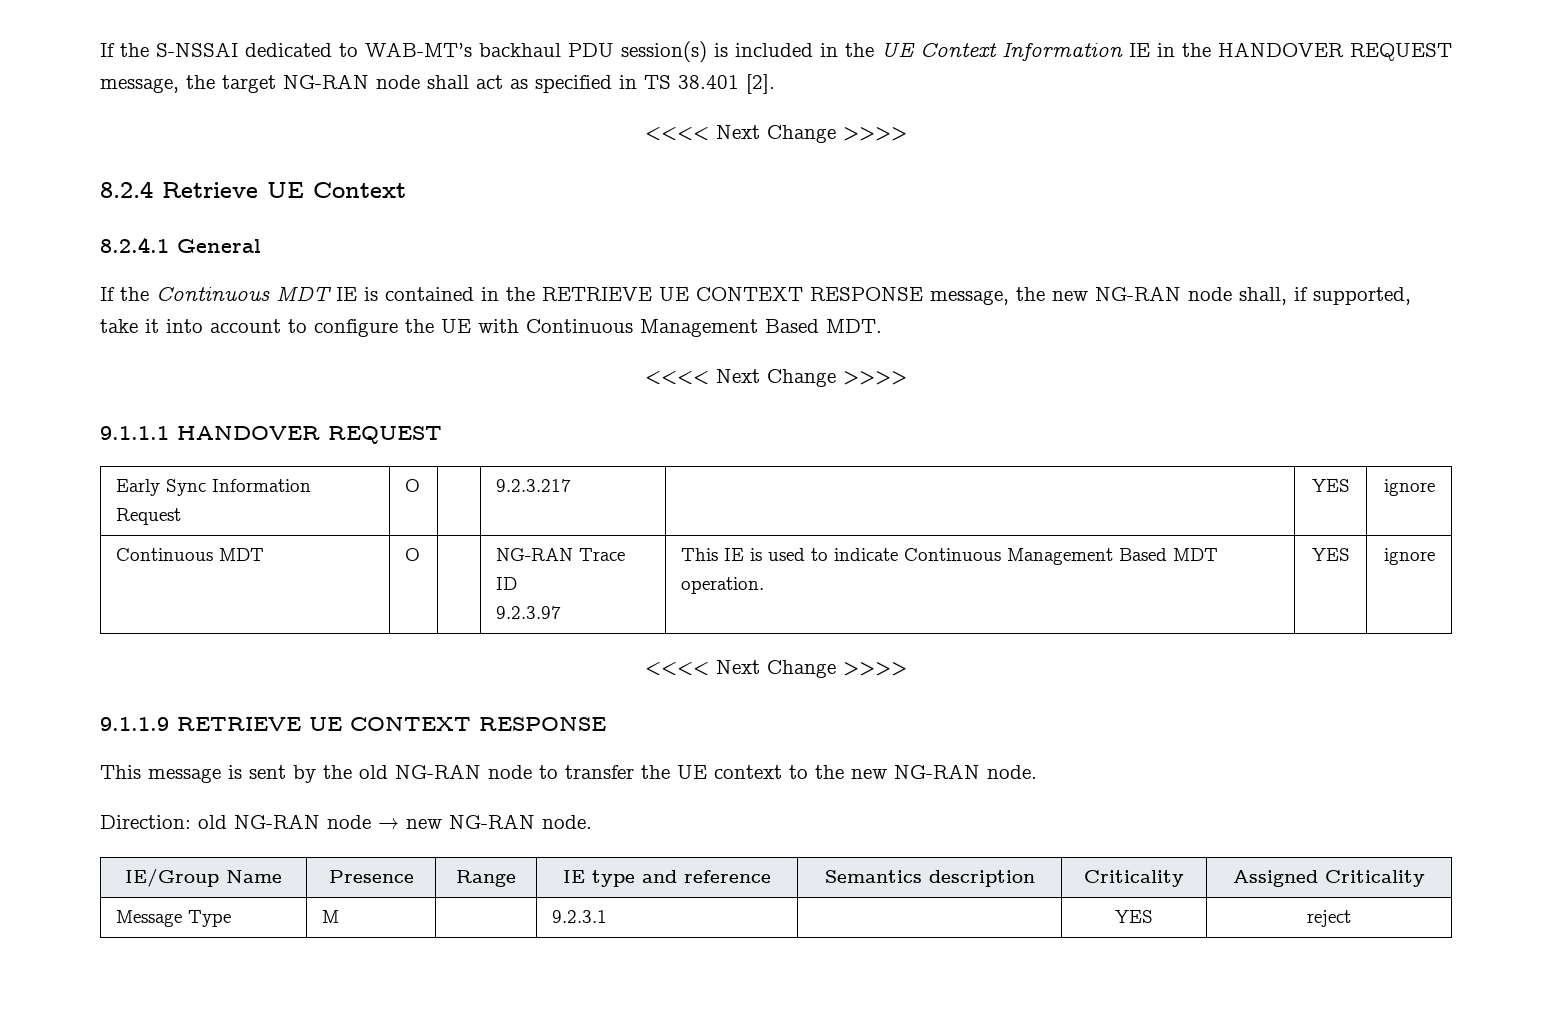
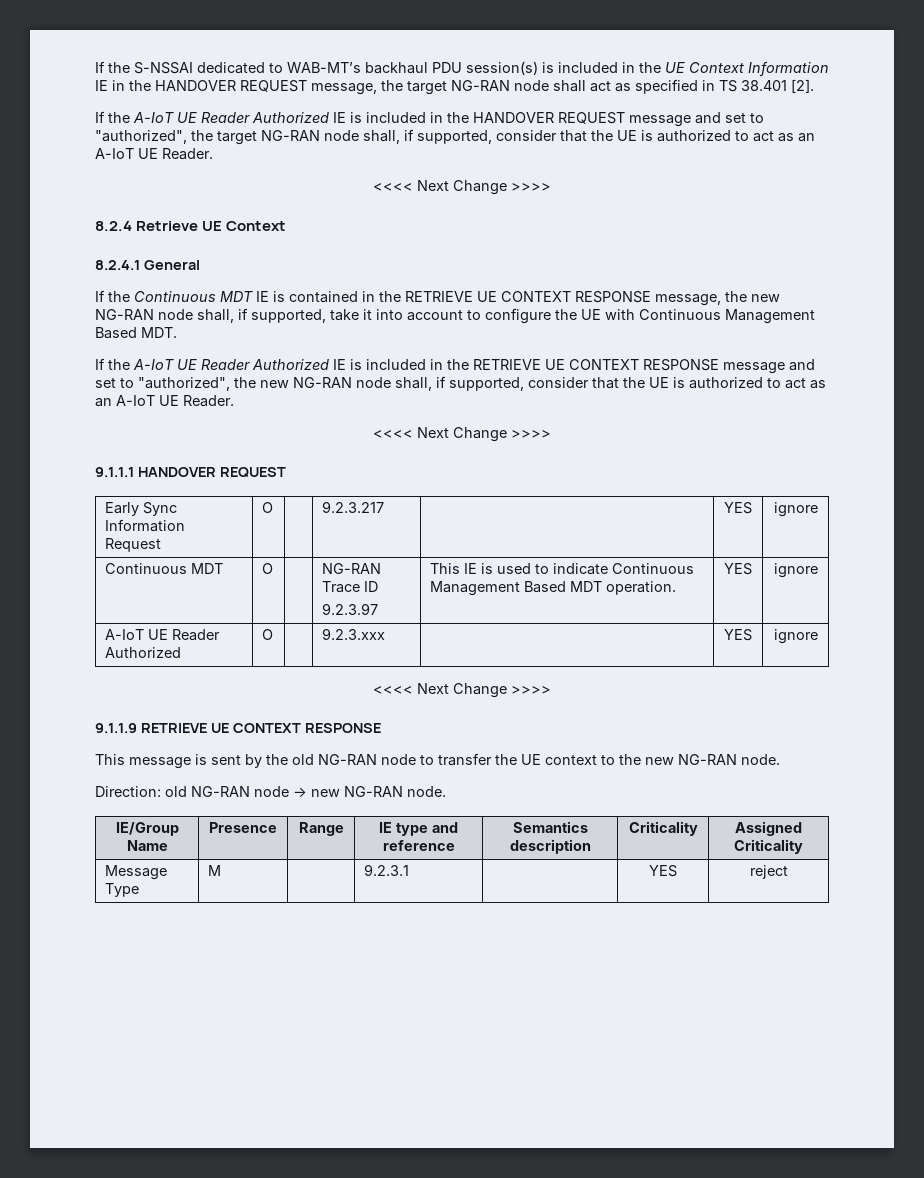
(775, 84) none -> [95,111,764,127] [95,129,815,145] [95,148,213,160] // If the A-IoT UE Reader Authorized IE is included in the HANDOVER REQUEST message and set to "authorized", the target NG-RAN node shall, if supported, consider that the UE is authorized to act as an A-IoT UE Reader.
(882, 326) none -> [95,358,815,374] [95,376,826,391] [95,395,234,407] // If the A-IoT UE Reader Authorized IE is included in the RETRIEVE UE CONTEXT RESPONSE message and set to "authorized", the new NG-RAN node shall, if supported, consider that the UE is authorized to act as an A-IoT UE Reader.
(1435, 556) none -> [105,629,221,641] [105,647,182,658] [262,629,274,640] [322,628,386,640] [724,629,752,641] [773,629,818,644] // A-IoT UE Reader Authorized | O | | 9.2.3.xxx | | YES | ignore

